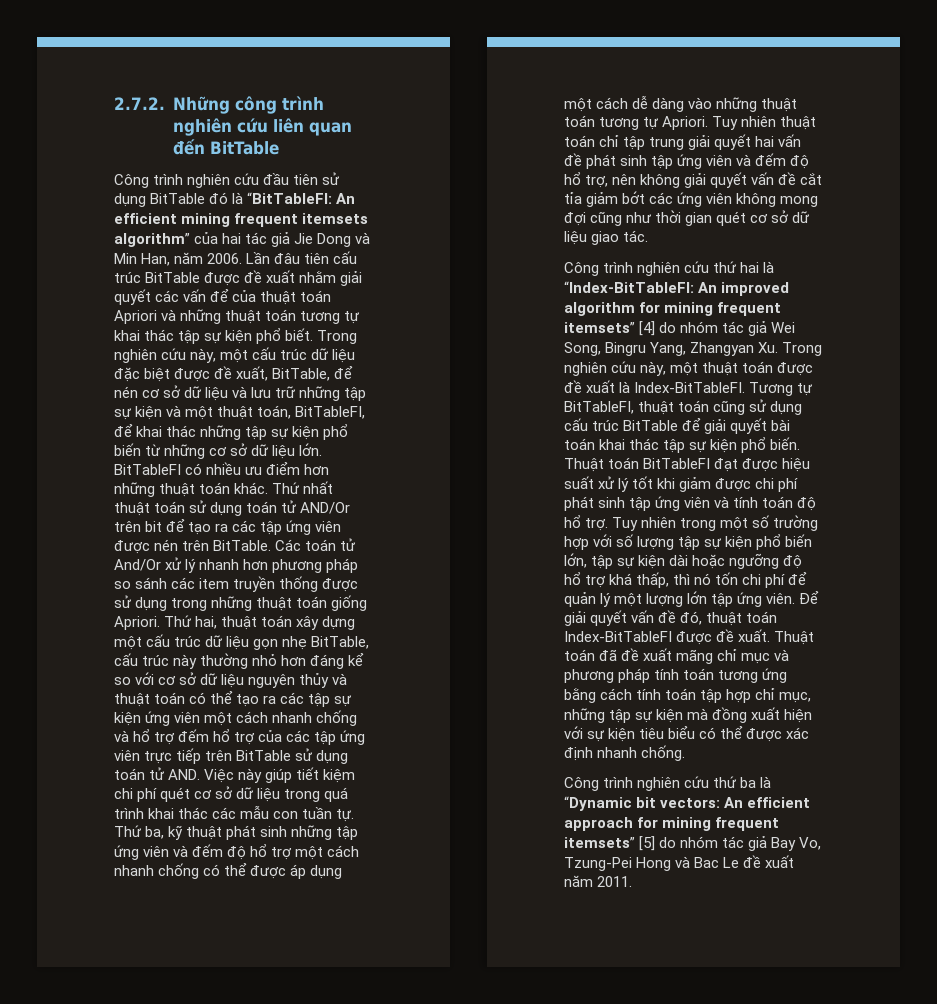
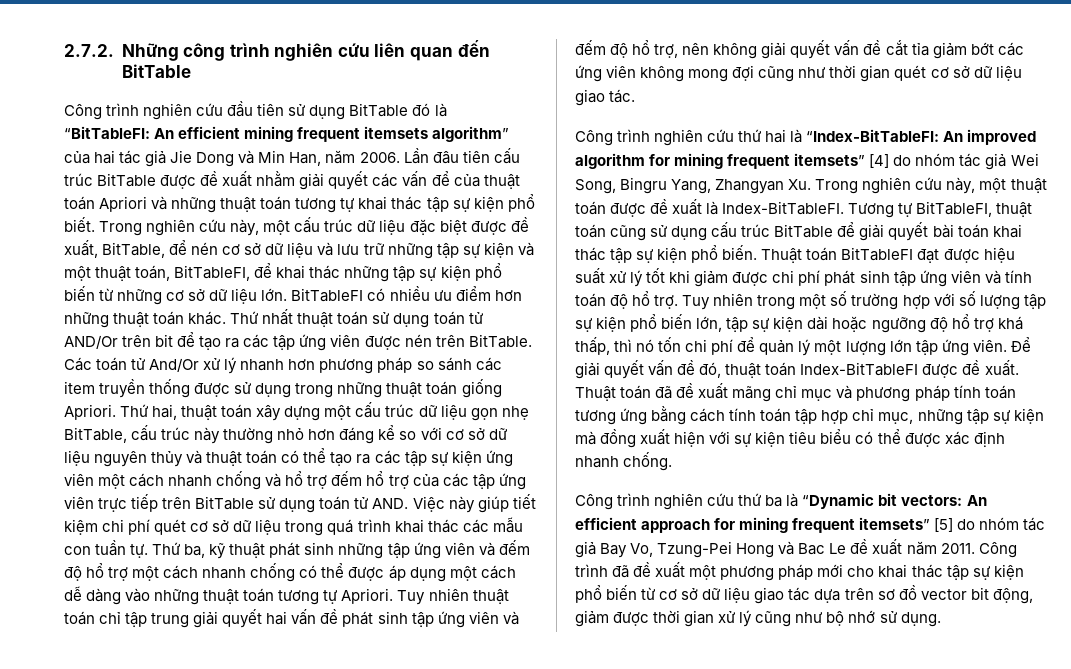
(633, 881) none -> [978,541,1017,558] [575,562,1024,581] [575,585,1033,604] [575,610,941,627] Công trình đã đề xuất một phương pháp mới cho khai thác tập sự kiện phổ biến từ cơ sở dữ liệu giao tác dựa trên sơ đồ vector bit động, giảm được thời gian xử lý cũng như bộ nhớ sử dụng.

